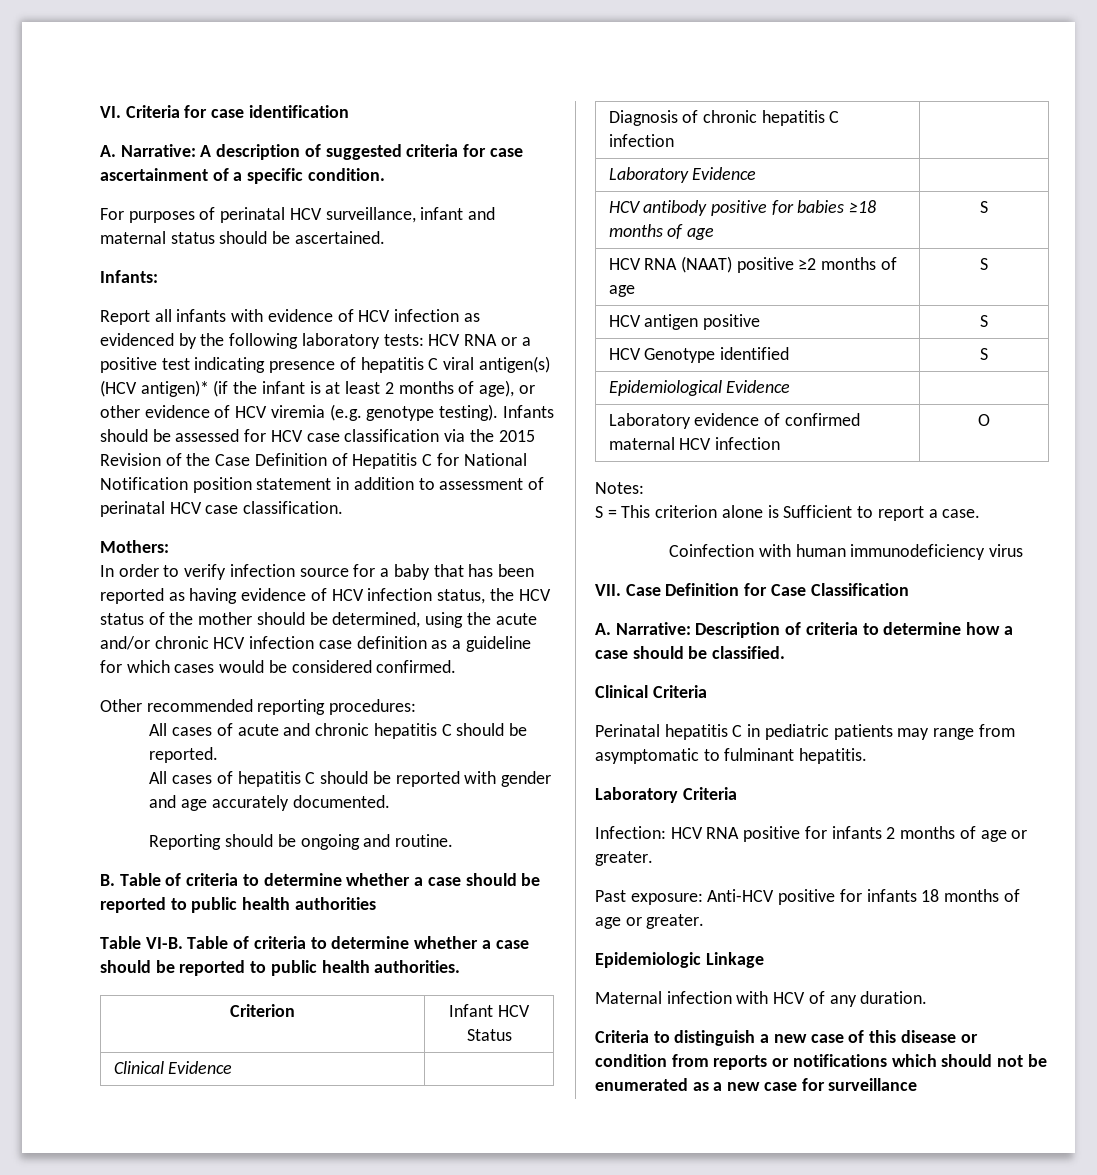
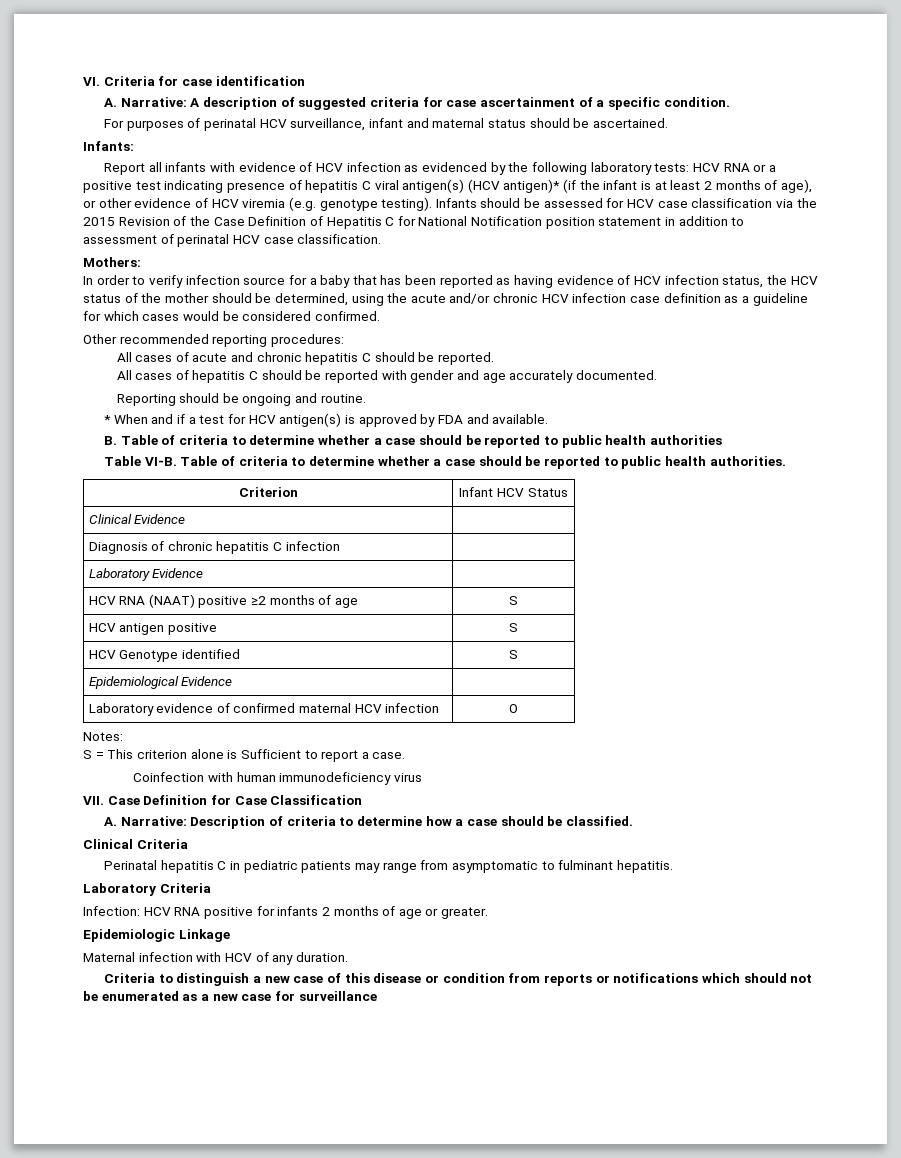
(454, 840) none -> [104,413,549,427] // * When and if a test for HCV antigen(s) is approved by FDA and available.
[608,200,877,216] [608,224,714,240] [980,201,988,213] // HCV antibody positive for babies ≥18 months of age | S -> (204, 573) none
[595,889,1020,905] [595,914,705,929] // Past exposure: Anti-HCV positive for infants 18 months of age or greater. -> (489, 913) none

